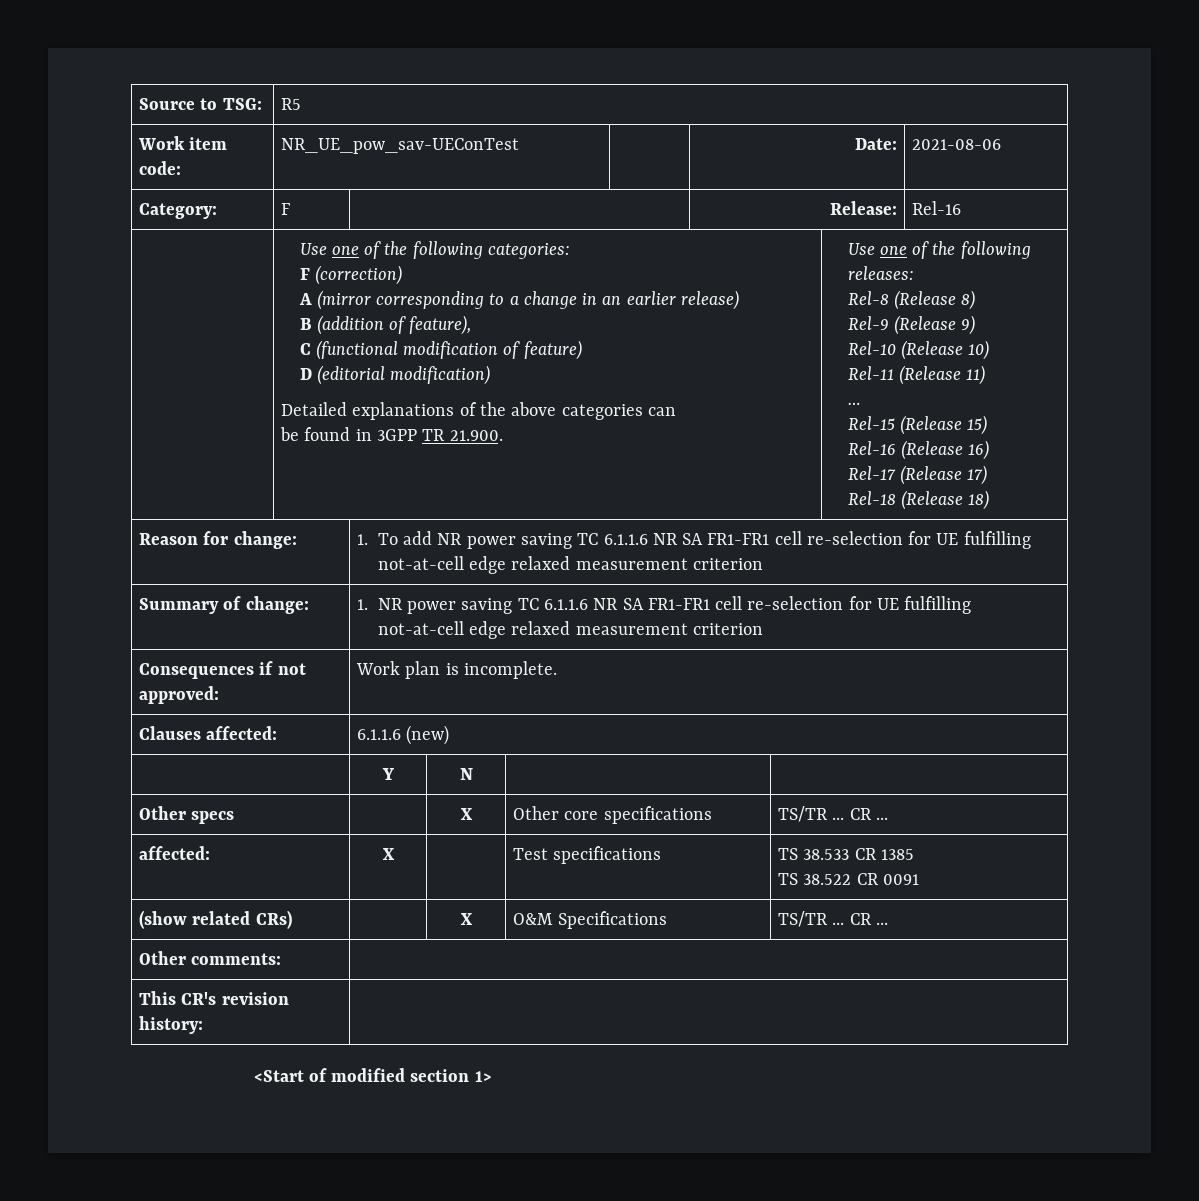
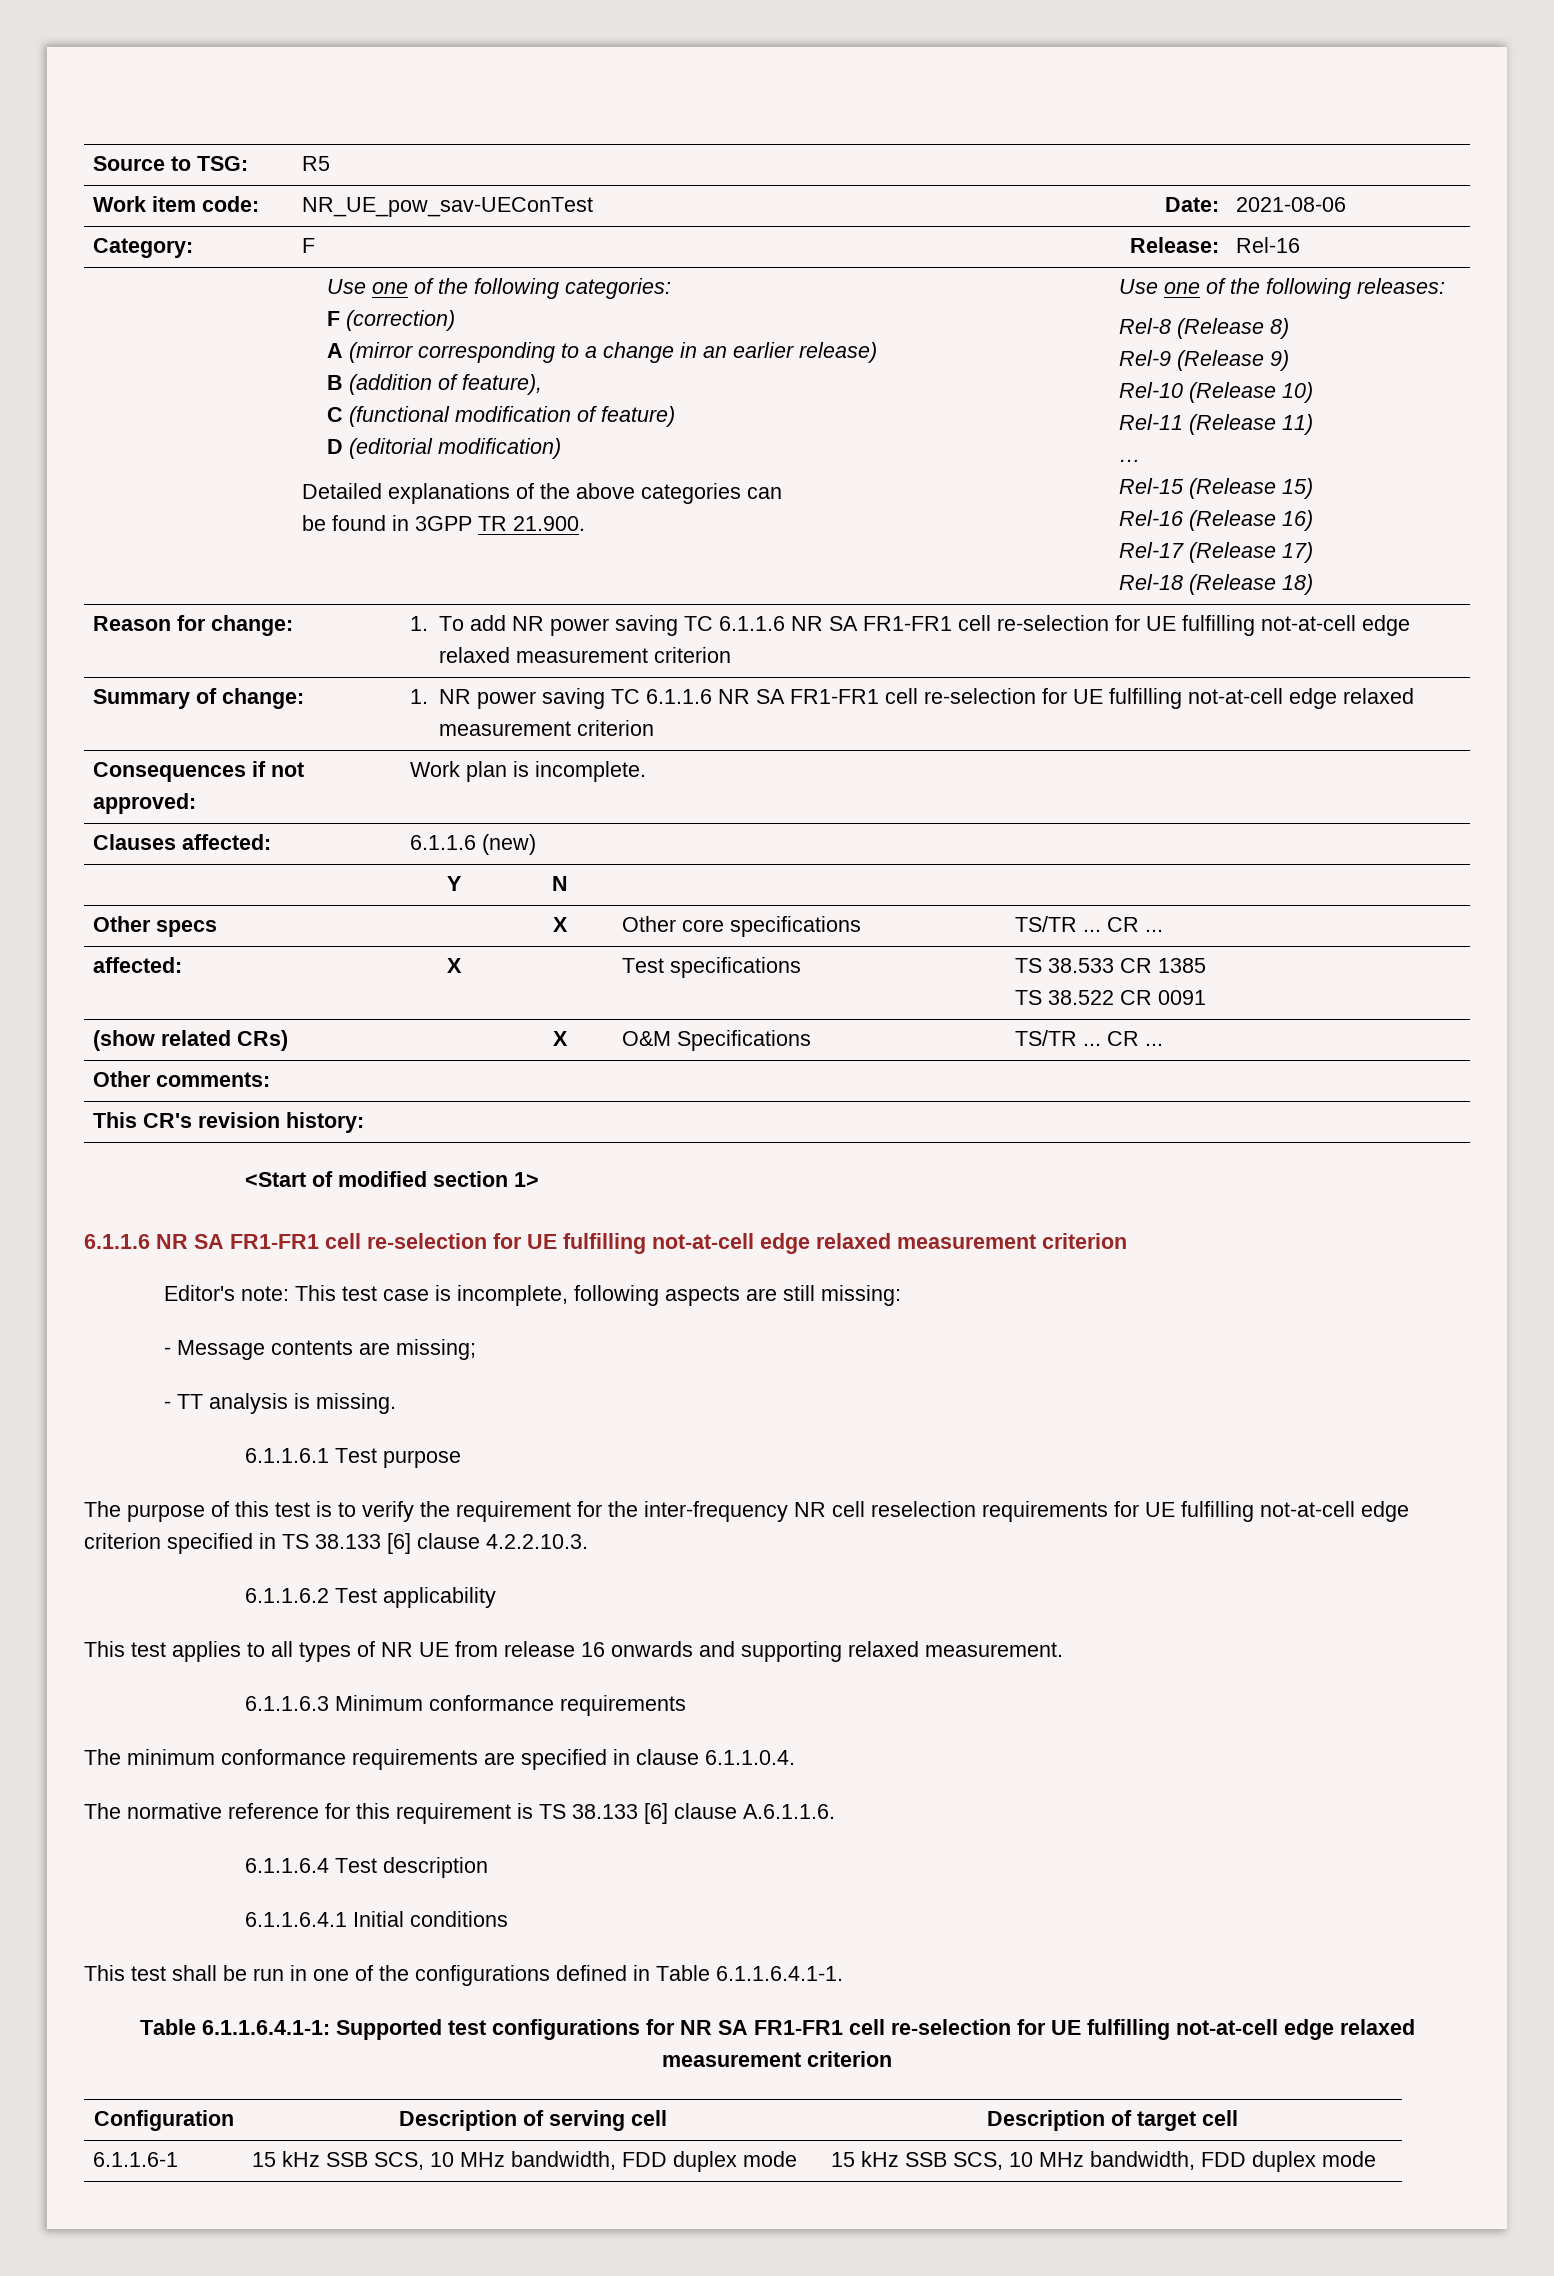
(492, 1076) none -> [84,1233,1127,1254] [164,1285,902,1306] [164,1339,477,1360] [164,1393,397,1414] [244,1448,461,1468] [84,1501,1409,1522] [84,1533,588,1554] [244,1587,496,1608] [84,1641,1063,1662] [244,1695,686,1716] [84,1749,795,1770] [84,1803,835,1824] [244,1857,488,1878] [244,1911,508,1927] [84,1965,843,1986] [139,2019,1415,2040] [662,2051,892,2067] [94,2110,234,2131] [399,2110,667,2131] [986,2110,1238,2131] [93,2152,179,2167] [252,2151,798,2172] [831,2151,1377,2172] // 6.1.1.6 NR SA FR1-FR1 cell re-selection for UE fulfilling not-at-cell edge relaxed measurement criterion // Editor's note: This test case is incomplete, following aspects are still missing: // - Message contents are missing; // - TT analysis is missing. // 6.1.1.6.1 Test purpose // The purpose of this test is to verify the requirement for the inter-frequency NR cell reselection requirements for UE fulfilling not-at-cell edge criterion specified in TS 38.133 [6] clause 4.2.2.10.3. // 6.1.1.6.2 Test applicability // This test applies to all types of NR UE from release 16 onwards and supporting relaxed measurement. // 6.1.1.6.3 Minimum conformance requirements // The minimum conformance requirements are specified in clause 6.1.1.0.4. // The normative reference for this requirement is TS 38.133 [6] clause A.6.1.1.6. // 6.1.1.6.4 Test description // 6.1.1.6.4.1 Initial conditions // This test shall be run in one of the configurations defined in Table 6.1.1.6.4.1-1. // Table 6.1.1.6.4.1-1: Supported test configurations for NR SA FR1-FR1 cell re-selection for UE fulfilling not-at-cell edge relaxed measurement criterion // Configuration | Description of serving cell | Description of target cell // 6.1.1.6-1 | 15 kHz SSB SCS, 10 MHz bandwidth, FDD duplex mode | 15 kHz SSB SCS, 10 MHz bandwidth, FDD duplex mode

